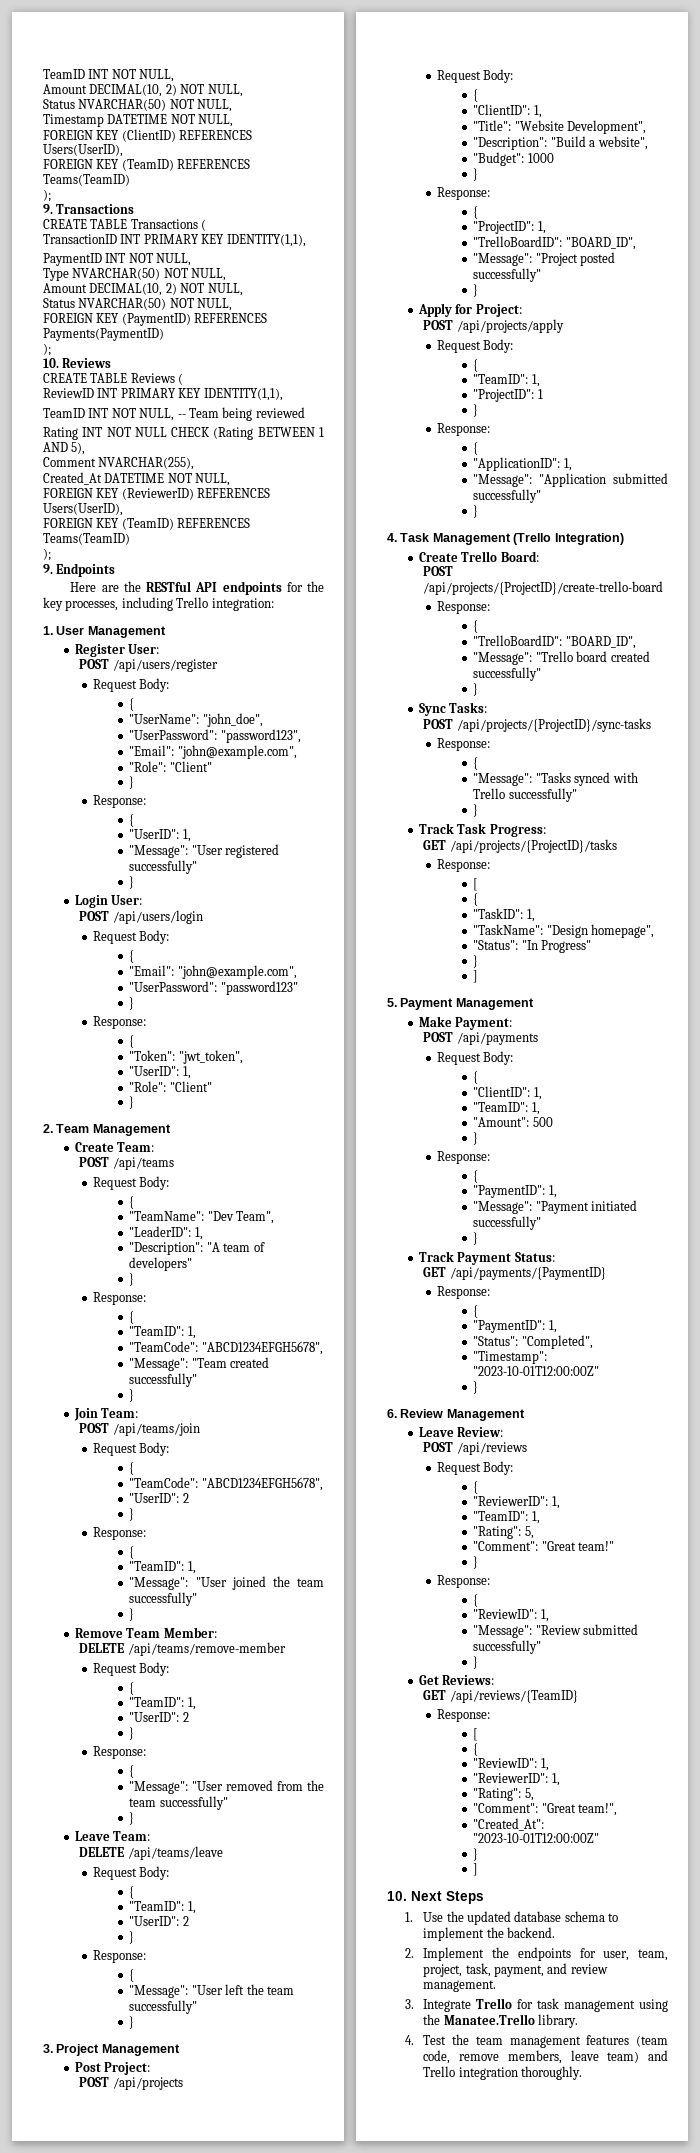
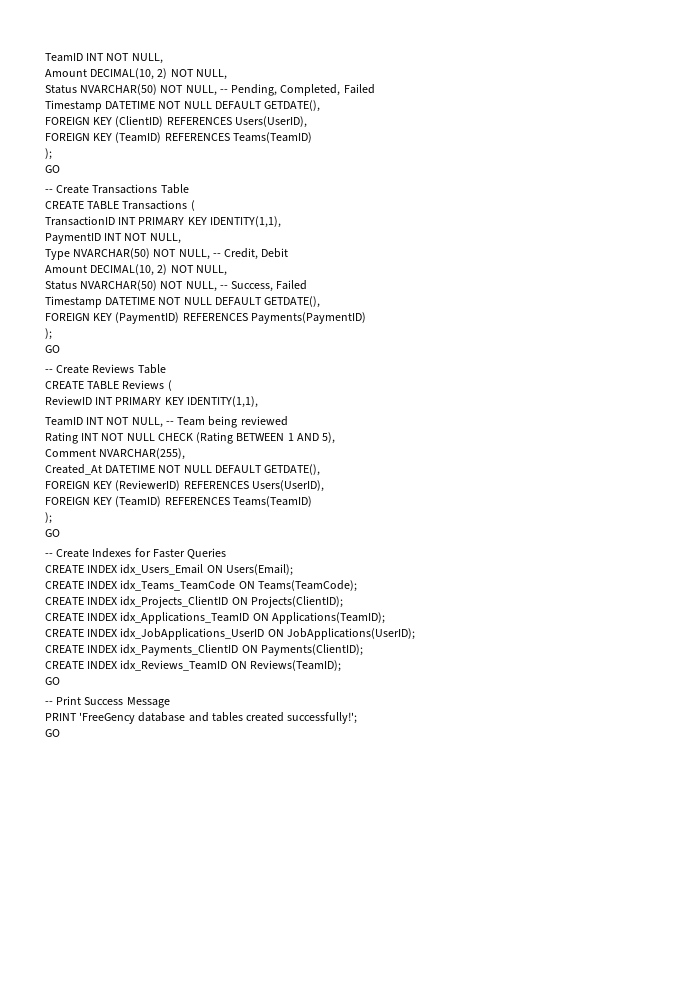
[43,114,234,127] // Timestamp DATETIME NOT NULL, -> [219,84,375,96] [45,100,321,112] -- Pending, Completed, Failed // Timestamp DATETIME NOT NULL DEFAULT GETDATE(),
[43,204,135,214] 9. Transactions -> [45,165,60,173] [45,184,189,194] GO // -- Create Transactions Table
[43,283,243,296] [43,298,233,311] // Amount DECIMAL(10, 2) NOT NULL, // Status NVARCHAR(50) NOT NULL, -> [212,248,289,260] [45,264,227,276] [45,280,308,292] [45,296,321,308] -- Credit, Debit // Amount DECIMAL(10, 2) NOT NULL, // Status NVARCHAR(50) NOT NULL, -- Success, Failed // Timestamp DATETIME NOT NULL DEFAULT GETDATE(),
[43,358,112,368] 10. Reviews -> [45,345,60,353] [45,364,166,374] GO // -- Create Reviews Table
[195,473,231,486] NULL, -> [183,464,321,476] NULL DEFAULT GETDATE(),
[43,563,116,577] [70,581,324,595] [43,597,274,611] [43,626,166,638] [74,644,160,657] [79,659,218,672] [93,678,170,692] [129,698,135,711] [129,713,263,727] [129,729,301,743] [129,745,297,759] [129,761,212,772] [129,776,135,789] [93,795,147,808] [129,814,135,827] [129,829,191,842] [129,844,280,858] [129,860,198,874] [129,876,135,889] [74,895,143,908] [79,910,203,924] [93,930,170,944] [129,950,135,963] [129,965,297,979] [129,981,298,995] [129,997,135,1010] [93,1016,147,1029] [129,1035,135,1048] [129,1050,243,1064] [129,1066,191,1079] [129,1081,212,1092] [129,1096,135,1109] [43,1124,171,1136] [74,1142,155,1152] [79,1157,174,1170] [93,1176,170,1190] [129,1196,135,1209] [129,1211,275,1224] [129,1226,203,1240] [129,1242,265,1255] [129,1257,193,1271] [129,1273,135,1286] [93,1292,147,1305] [129,1311,135,1324] [129,1326,196,1339] [129,1341,323,1355] [129,1357,270,1371] [129,1373,198,1387] [129,1389,135,1402] [73,1408,139,1421] [79,1423,200,1436] [93,1442,170,1456] [129,1462,135,1475] [129,1477,323,1491] [129,1493,189,1503] [129,1508,135,1521] [93,1527,147,1540] [129,1546,135,1559] [129,1561,196,1574] [129,1576,324,1590] [129,1592,198,1606] [129,1608,135,1621] [74,1627,217,1638] [79,1642,286,1656] [93,1662,170,1676] [129,1682,135,1695] [129,1697,196,1710] [129,1712,189,1722] [129,1727,135,1740] [93,1746,147,1759] [129,1765,135,1778] [129,1780,324,1794] [129,1796,228,1810] [129,1812,135,1825] [74,1831,151,1841] [79,1846,223,1860] [93,1866,170,1880] [129,1886,135,1899] [129,1901,196,1914] [129,1916,189,1926] [129,1931,135,1944] [93,1950,147,1963] [129,1969,135,1982] [129,1984,294,1998] [129,2000,198,2014] [129,2016,135,2029] [43,2044,180,2056] [74,2062,151,2075] [79,2077,183,2090] [437,69,514,83] [473,89,479,102] [473,104,542,118] [473,120,647,134] [473,136,648,150] [473,152,554,166] [473,168,479,181] [437,187,491,200] [473,206,479,219] [473,221,546,234] [473,236,636,250] [473,252,616,266] [473,268,542,282] [473,284,479,297] [417,303,522,317] [423,319,564,333] [437,339,514,353] [473,359,479,372] [473,374,540,387] [473,389,543,402] [473,404,479,417] [437,423,491,436] [473,442,479,455] [473,457,572,471] [473,473,668,487] [473,489,542,503] [473,505,479,518] [387,533,624,545] [418,551,539,562] [423,566,454,576] [423,581,664,595] [437,601,491,614] [473,620,479,633] [473,635,636,649] [473,651,650,665] [473,667,542,681] [473,683,479,696] [418,702,488,716] [423,718,651,732] [437,738,491,751] [473,757,479,770] [473,772,638,786] [473,788,577,802] [473,804,479,817] [418,823,546,837] [423,839,617,853] [437,859,491,872] [473,878,479,891] [473,893,479,906] [473,908,535,922] [473,924,655,938] [473,940,592,953] [473,955,479,968] [473,970,479,983] [387,998,534,1010] [418,1016,513,1030] [423,1032,538,1045] [437,1051,514,1065] [473,1071,479,1084] [473,1086,542,1100] [473,1102,540,1115] [473,1117,553,1127] [473,1132,479,1145] [437,1151,491,1164] [473,1170,479,1183] [473,1185,557,1198] [473,1200,638,1214] [473,1216,542,1230] [473,1232,479,1245] [418,1251,555,1265] [423,1267,606,1280] [437,1286,491,1299] [473,1305,479,1318] [473,1320,557,1333] [473,1335,593,1349] [473,1351,548,1364] [473,1366,600,1376] [473,1381,479,1394] [387,1409,525,1421] [418,1427,504,1437] [423,1442,527,1455] [437,1461,514,1475] [473,1481,479,1494] [473,1496,560,1509] [473,1511,540,1524] [473,1526,534,1539] [473,1541,615,1551] [473,1556,479,1569] [437,1575,491,1588] [473,1594,479,1607] [473,1609,549,1622] [473,1624,639,1638] [473,1640,542,1654] [473,1656,479,1669] [418,1675,495,1685] [423,1690,578,1703] [437,1709,491,1722] [473,1728,479,1741] [473,1743,479,1756] [473,1758,549,1771] [473,1773,560,1786] [473,1788,534,1801] [473,1803,618,1816] [473,1818,545,1831] [473,1833,600,1843] [473,1848,479,1861] [473,1863,479,1876] [387,1891,484,1904] [405,1911,619,1925] [423,1927,556,1941] [405,1947,668,1961] [423,1963,608,1977] [423,1980,497,1992] [405,1998,668,2012] [423,2014,579,2028] [405,2034,668,2048] [423,2050,668,2064] [423,2066,583,2080] 9. Endpoints // Here are the RESTful API endpoints for the key processes, including Trello integration: // 1. User Management // Register User: // POST /api/users/register // Request Body: // { // "UserName": "john_doe", // "UserPassword": "password123", // "Email": "john@example.com", // "Role": "Client" // } // Response: // { // "UserID": 1, // "Message": "User registered successfully" // } // Login User: // POST /api/users/login // Request Body: // { // "Email": "john@example.com", // "UserPassword": "password123" // } // Response: // { // "Token": "jwt_token", // "UserID": 1, // "Role": "Client" // } // 2. Team Management // Create Team: // POST /api/teams // Request Body: // { // "TeamName": "Dev Team", // "LeaderID": 1, // "Description": "A team of developers" // } // Response: // { // "TeamID": 1, // "TeamCode": "ABCD1234EFGH5678", // "Message": "Team created successfully" // } // Join Team: // POST /api/teams/join // Request Body: // { // "TeamCode": "ABCD1234EFGH5678", // "UserID": 2 // } // Response: // { // "TeamID": 1, // "Message": "User joined the team successfully" // } // Remove Team Member: // DELETE /api/teams/remove-member // Request Body: // { // "TeamID": 1, // "UserID": 2 // } // Response: // { // "Message": "User removed from the team successfully" // } // Leave Team: // DELETE /api/teams/leave // Request Body: // { // "TeamID": 1, // "UserID": 2 // } // Response: // { // "Message": "User left the team successfully" // } // 3. Project Management // Post Project: // POST /api/projects // Request Body: // { // "ClientID": 1, // "Title": "Website Development", // "Description": "Build a website", // "Budget": 1000 // } // Response: // { // "ProjectID": 1, // "TrelloBoardID": "BOARD_ID", // "Message": "Project posted successfully" // } // Apply for Project: // POST /api/projects/apply // Request Body: // { // "TeamID": 1, // "ProjectID": 1 // } // Response: // { // "ApplicationID": 1, // "Message": "Application submitted successfully" // } // 4. Task Management (Trello Integration) // Create Trello Board: // POST /api/projects/{ProjectID}/create-trello-board // Response: // { // "TrelloBoardID": "BOARD_ID", // "Message": "Trello board created successfully" // } // Sync Tasks: // POST /api/projects/{ProjectID}/sync-tasks // Response: // { // "Message": "Tasks synced with Trello successfully" // } // Track Task Progress: // GET /api/projects/{ProjectID}/tasks // Response: // [ // { // "TaskID": 1, // "TaskName": "Design homepage", // "Status": "In Progress" // } // ] // 5. Payment Management // Make Payment: // POST /api/payments // Request Body: // { // "ClientID": 1, // "TeamID": 1, // "Amount": 500 // } // Response: // { // "PaymentID": 1, // "Message": "Payment initiated successfully" // } // Track Payment Status: // GET /api/payments/{PaymentID} // Response: // { // "PaymentID": 1, // "Status": "Completed", // "Timestamp": "2023-10-01T12:00:00Z" // } // 6. Review Management // Leave Review: // POST /api/reviews // Request Body: // { // "ReviewerID": 1, // "TeamID": 1, // "Rating": 5, // "Comment": "Great team!" // } // Response: // { // "ReviewID": 1, // "Message": "Review submitted successfully" // } // Get Reviews: // GET /api/reviews/{TeamID} // Response: // [ // { // "ReviewID": 1, // "ReviewerID": 1, // "Rating": 5, // "Comment": "Great team!", // "Created_At": "2023-10-01T12:00:00Z" // } // ] // 10. Next Steps // 1. Use the updated database schema to implement the backend. // 2. Implement the endpoints for user, team, project, task, payment, and review management. // 3. Integrate Trello for task management using the Manatee.Trello library. // 4. Test the team management features (team code, remove members, leave team) and Trello integration thoroughly. -> [45,529,60,537] [45,548,227,559] [45,564,293,576] [45,580,357,592] [45,596,343,608] [45,612,385,624] [45,628,415,640] [45,644,363,656] [45,660,341,672] [45,677,60,685] [45,696,170,708] [45,712,358,724] [45,729,60,737] GO // -- Create Indexes for Faster Queries // CREATE INDEX idx_Users_Email ON Users(Email); // CREATE INDEX idx_Teams_TeamCode ON Teams(TeamCode); // CREATE INDEX idx_Projects_ClientID ON Projects(ClientID); // CREATE INDEX idx_Applications_TeamID ON Applications(TeamID); // CREATE INDEX idx_JobApplications_UserID ON JobApplications(UserID); // CREATE INDEX idx_Payments_ClientID ON Payments(ClientID); // CREATE INDEX idx_Reviews_TeamID ON Reviews(TeamID); // GO // -- Print Success Message // PRINT 'FreeGency database and tables created successfully!'; // GO

